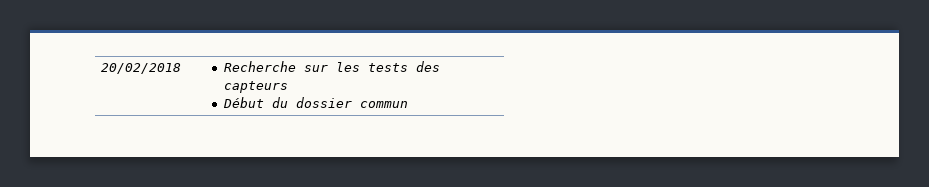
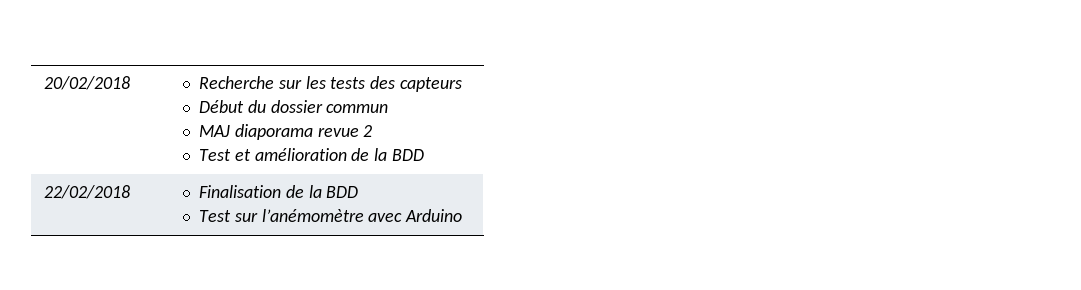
(409, 104) none -> [198,124,373,140] [198,148,425,161] [44,185,131,199] [198,185,359,198] [198,209,463,222] // MAJ diaporama revue 2 // Test et amélioration de la BDD // 22/02/2018 | Finalisation de la BDD // Test sur l’anémomètre avec Arduino

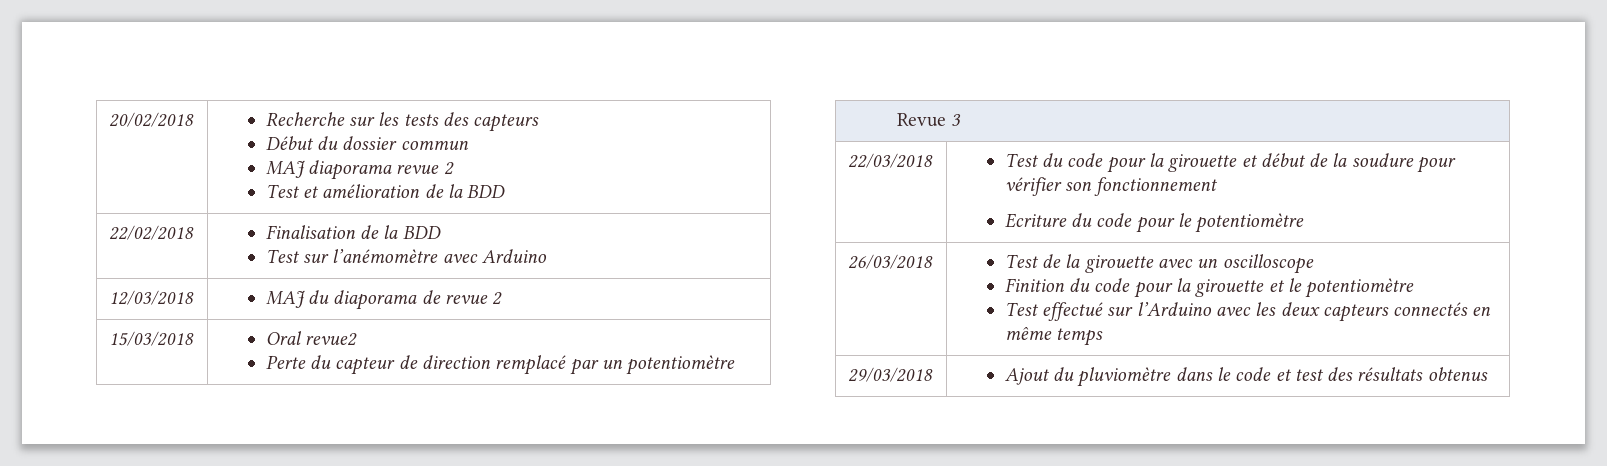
(463, 215) none -> [109,290,195,305] [265,290,503,310] [109,331,195,346] [265,331,358,346] [265,355,736,375] [896,113,962,127] [848,153,934,168] [1004,153,1456,173] [1004,177,1219,196] [1004,213,1305,233] [848,254,934,269] [1004,254,1314,274] [1004,278,1415,298] [1004,302,1492,322] [1004,327,1104,346] [848,367,934,382] [1004,367,1488,387] // 12/03/2018 | MAJ du diaporama de revue 2 // 15/03/2018 | Oral revue2 // Perte du capteur de direction remplacé par un potentiomètre // Revue 3 // 22/03/2018 | Test du code pour la girouette et début de la soudure pour vérifier son fonctionnement // Ecriture du code pour le potentiomètre // 26/03/2018 | Test de la girouette avec un oscilloscope // Finition du code pour la girouette et le potentiomètre // Test effectué sur l’Arduino avec les deux capteurs connectés en même temps // 29/03/2018 | Ajout du pluviomètre dans le code et test des résultats obtenus

